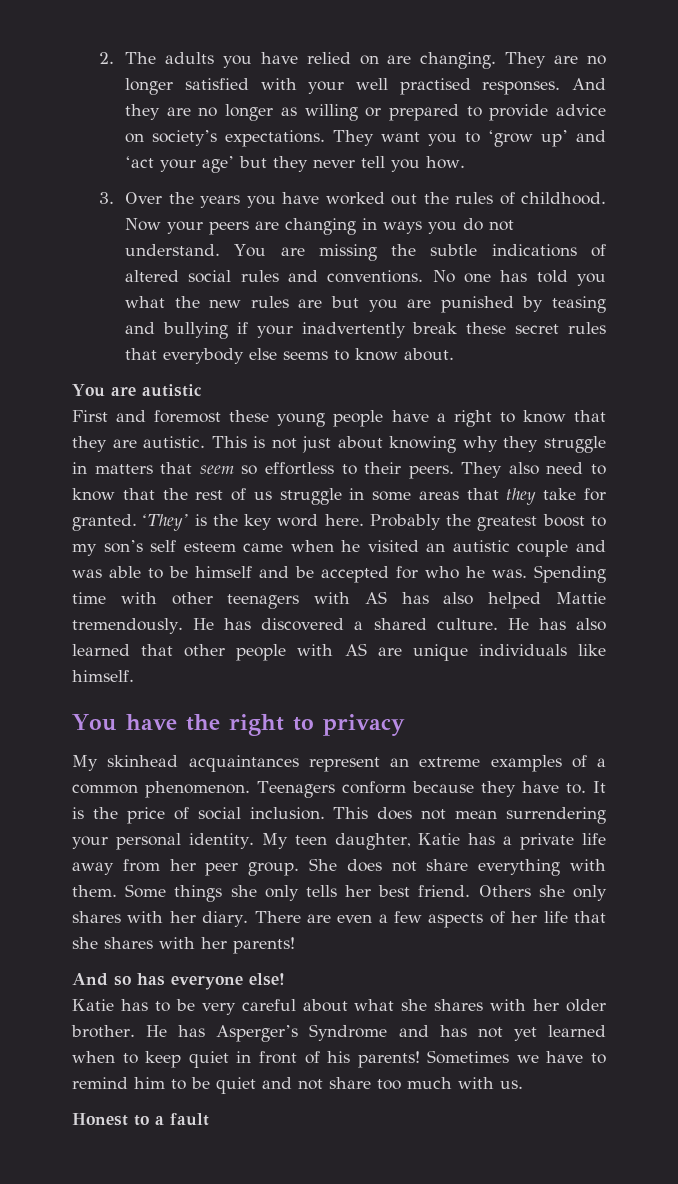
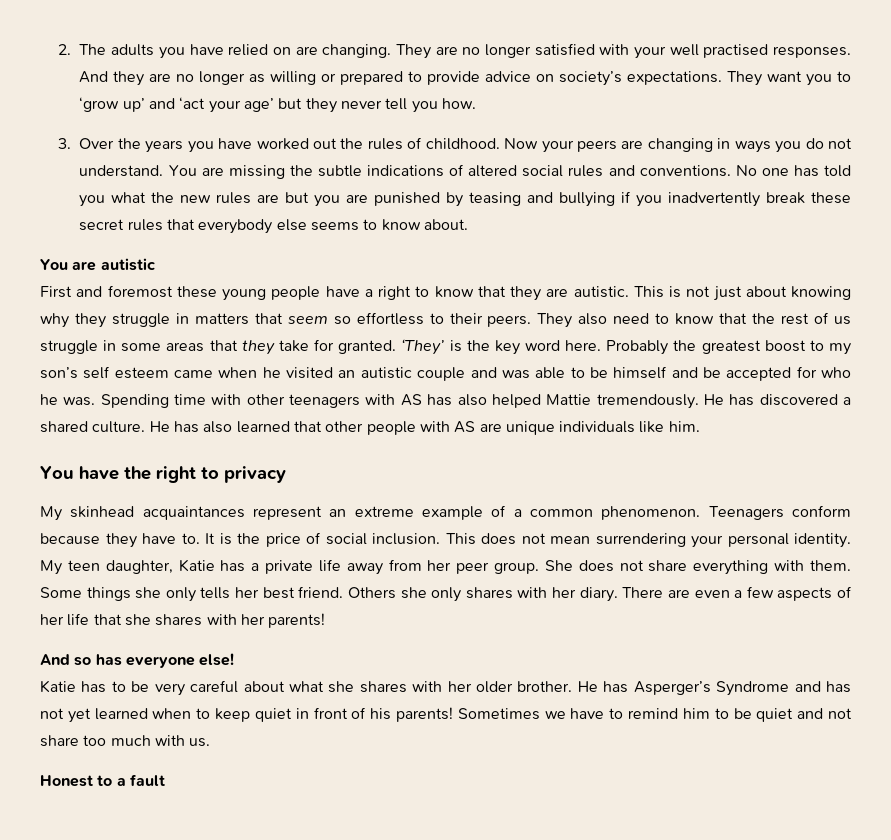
[256,325,293,338] your -> [636,195,663,207] you
[72,670,134,682] himself. -> [668,421,700,432] him.
[490,755,562,772] examples -> [421,506,483,520] example

